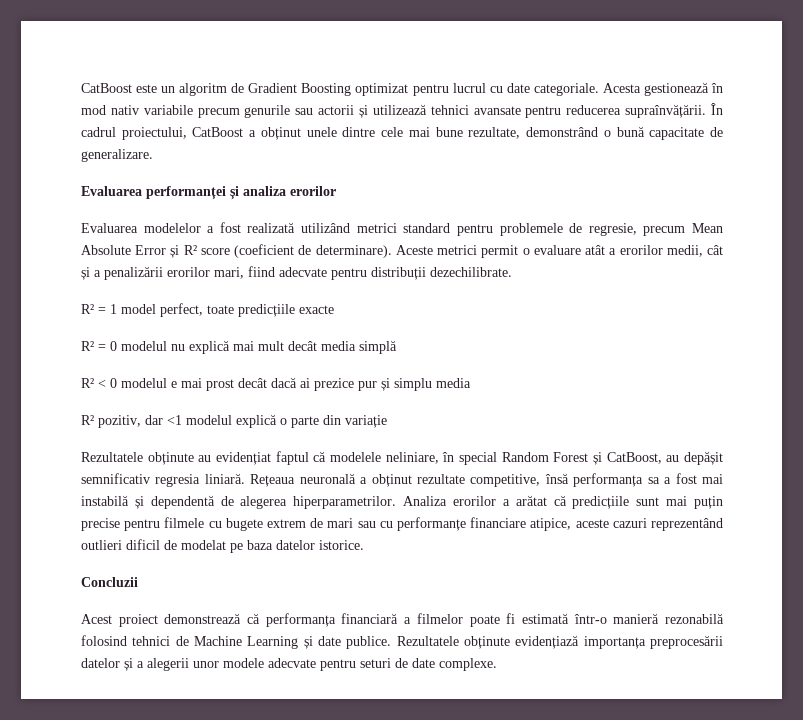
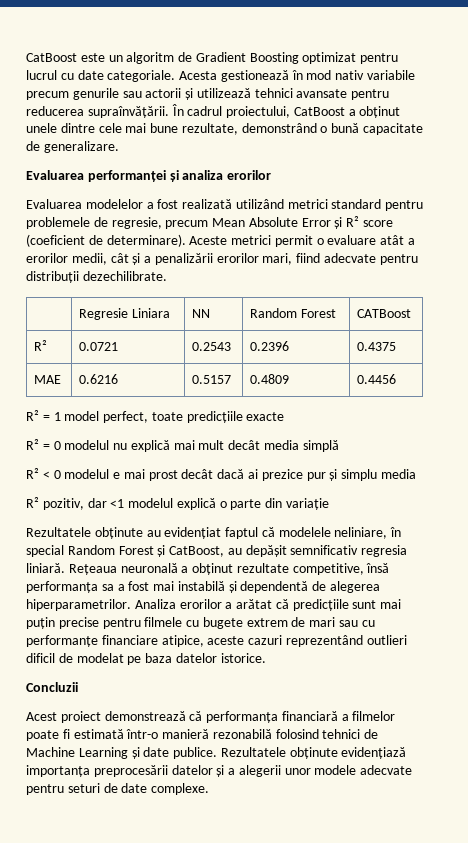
(512, 272) none -> [78,308,170,320] [191,309,210,318] [249,308,336,318] [356,309,411,318] [33,340,47,351] [78,342,118,351] [191,342,231,351] [249,341,289,351] [356,342,396,351] [33,375,61,384] [78,374,118,384] [191,375,231,384] [249,374,289,384] [356,374,396,384] // | Regresie Liniara | NN | Random Forest | CATBoost // R² | 0.0721 | 0.2543 | 0.2396 | 0.4375 // MAE | 0.6216 | 0.5157 | 0.4809 | 0.4456

